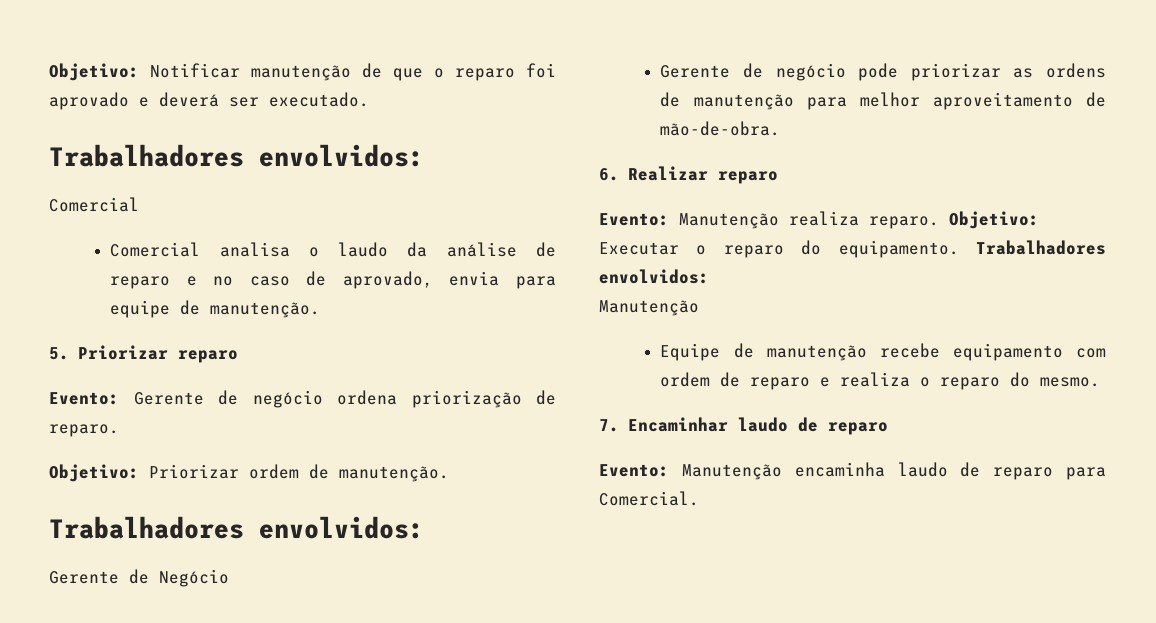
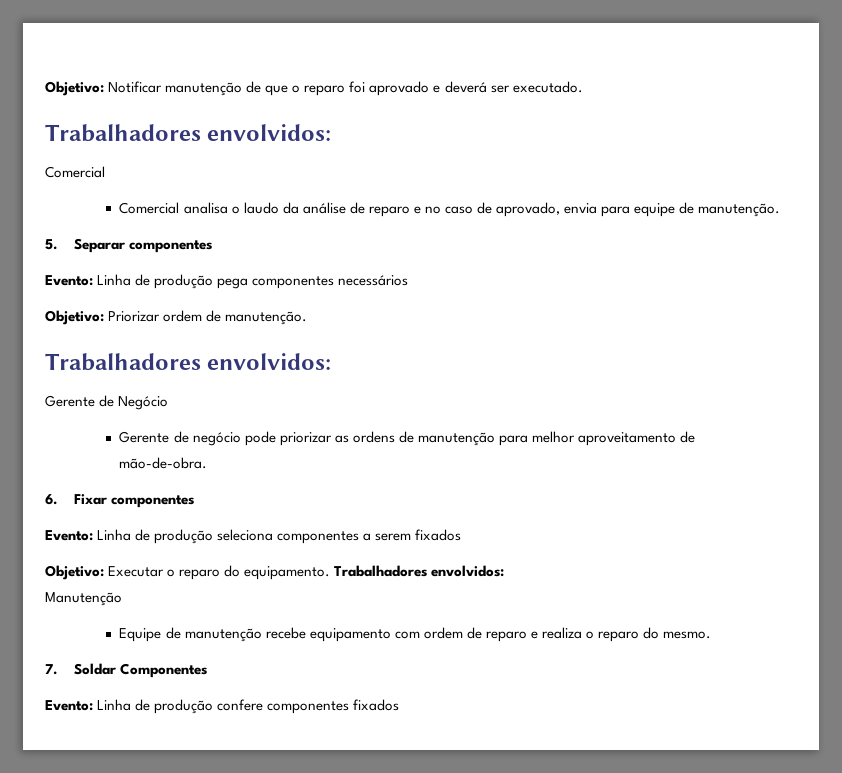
[77,345,238,363] [49,390,556,408] [49,424,119,437] Priorizar reparo // Evento: Gerente de negócio ordena priorização de reparo. -> [73,238,213,253] [45,274,409,289] Separar componentes // Evento: Linha de produção pega componentes necessários
[627,166,778,184] [599,211,939,229] Realizar reparo // Evento: Manutenção realiza reparo. -> [73,494,195,508] [45,529,462,544] Fixar componentes // Evento: Linha de produção seleciona componentes a serem fixados //
[627,417,888,435] [599,462,1106,480] [599,491,699,506] Encaminhar laudo de reparo // Evento: Manutenção encaminha laudo de reparo para Comercial. -> [73,663,208,678] [45,699,400,714] Soldar Componentes // Evento: Linha de produção confere componentes fixados

